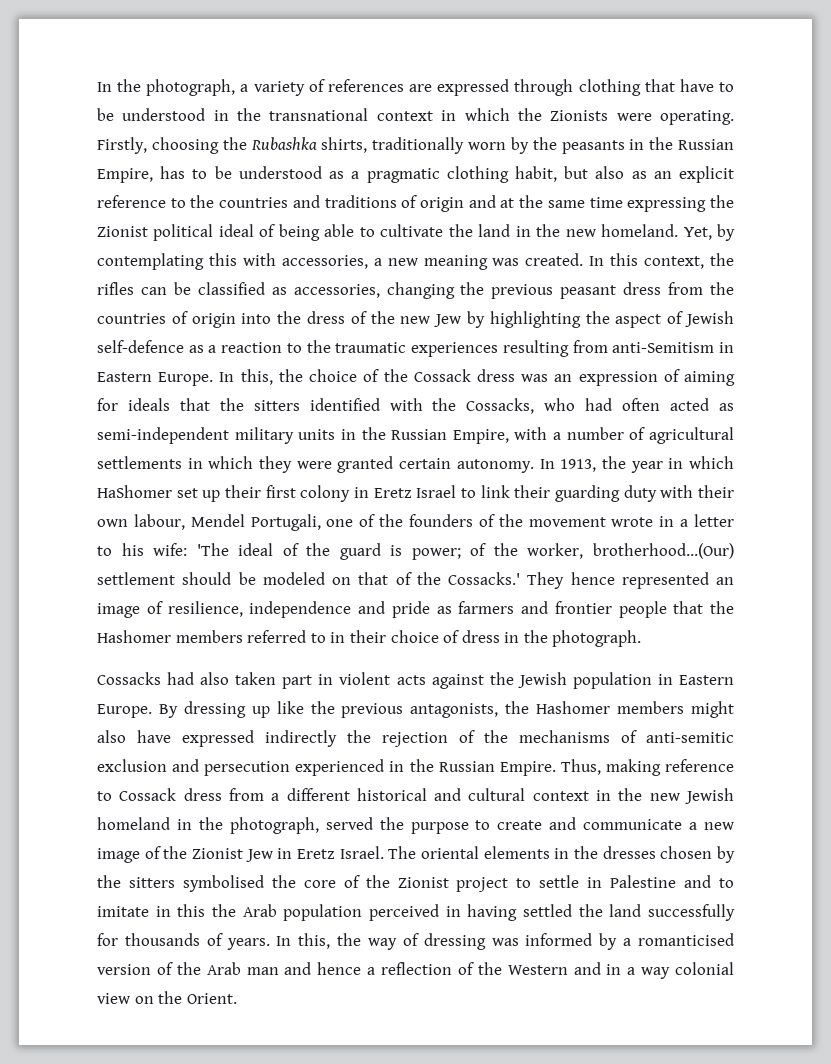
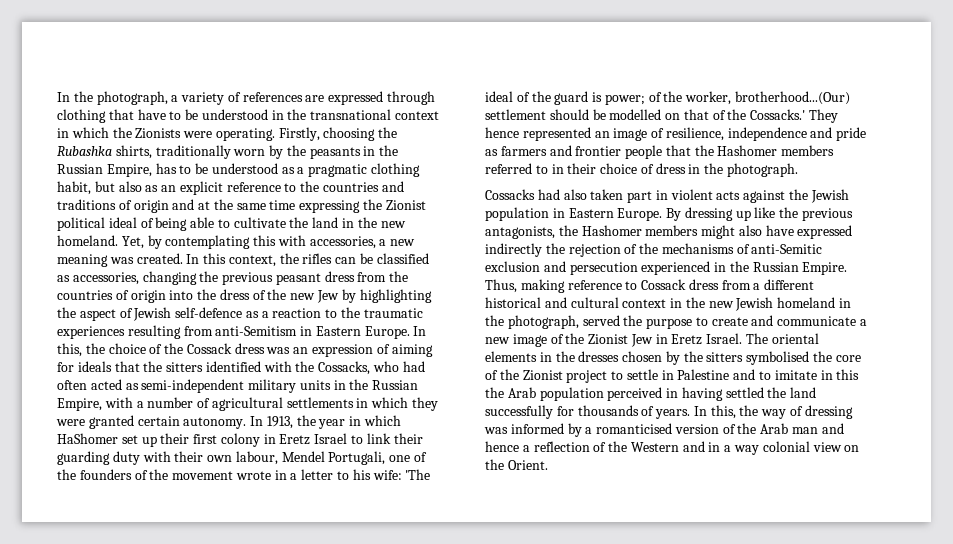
[262,572,325,585] modeled -> [609,109,662,120] modelled
[646,732,734,743] anti-semitic -> [751,244,823,254] anti-Semitic

